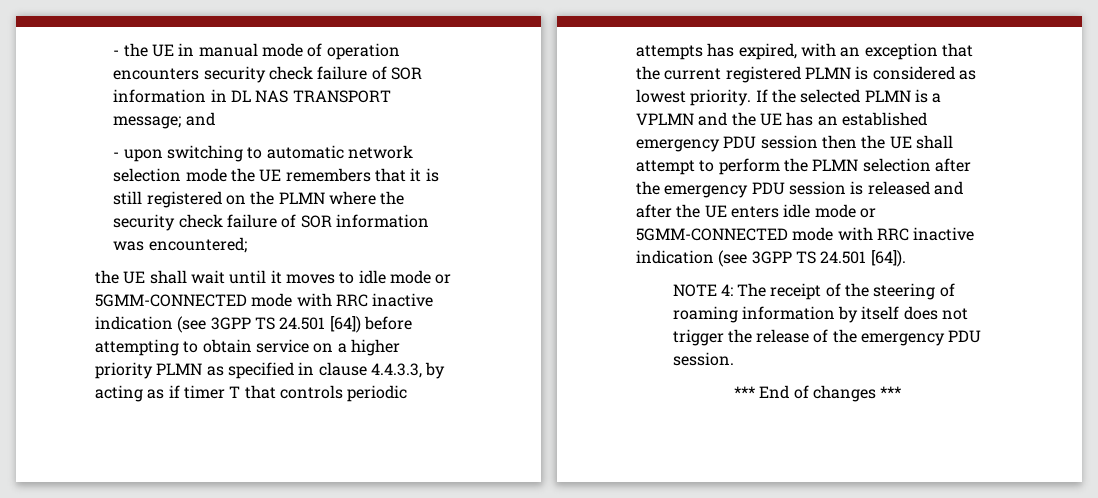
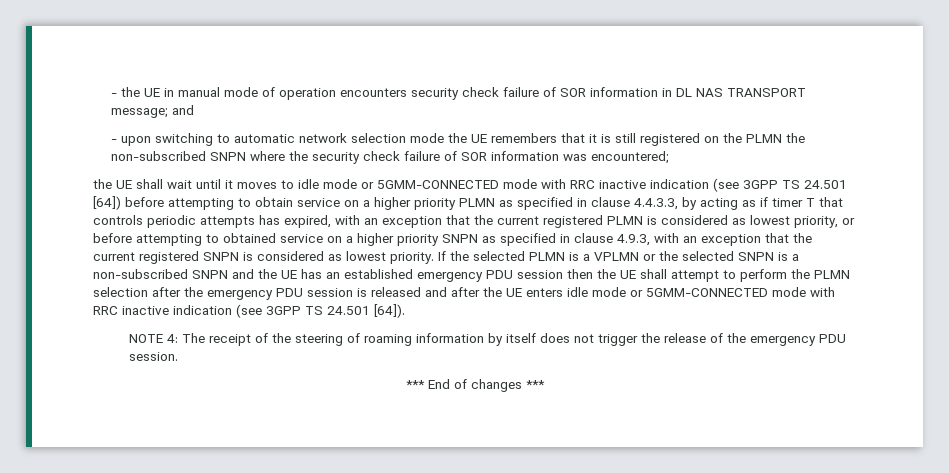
(325, 198) none -> [786,133,806,143] [111,151,247,161] the non-subscribed SNPN
(686, 96) none -> [794,216,855,228] [93,233,812,246] [93,251,386,264] priority, or before attempting to obtained service on a higher priority SNPN as specified in clause 4.9.3, with an exception that the current registered SNPN is considered as lowest
(694, 119) none -> [643,251,799,261] [93,269,228,279] or the selected SNPN is a non-subscribed SNPN

